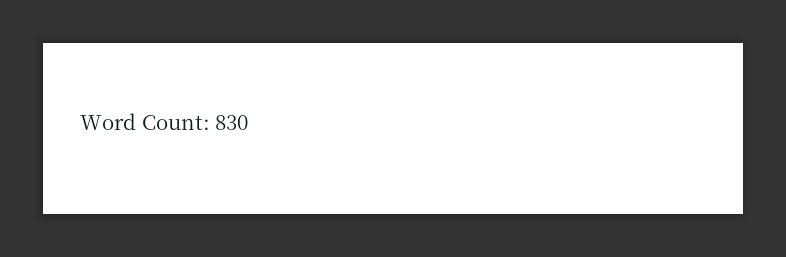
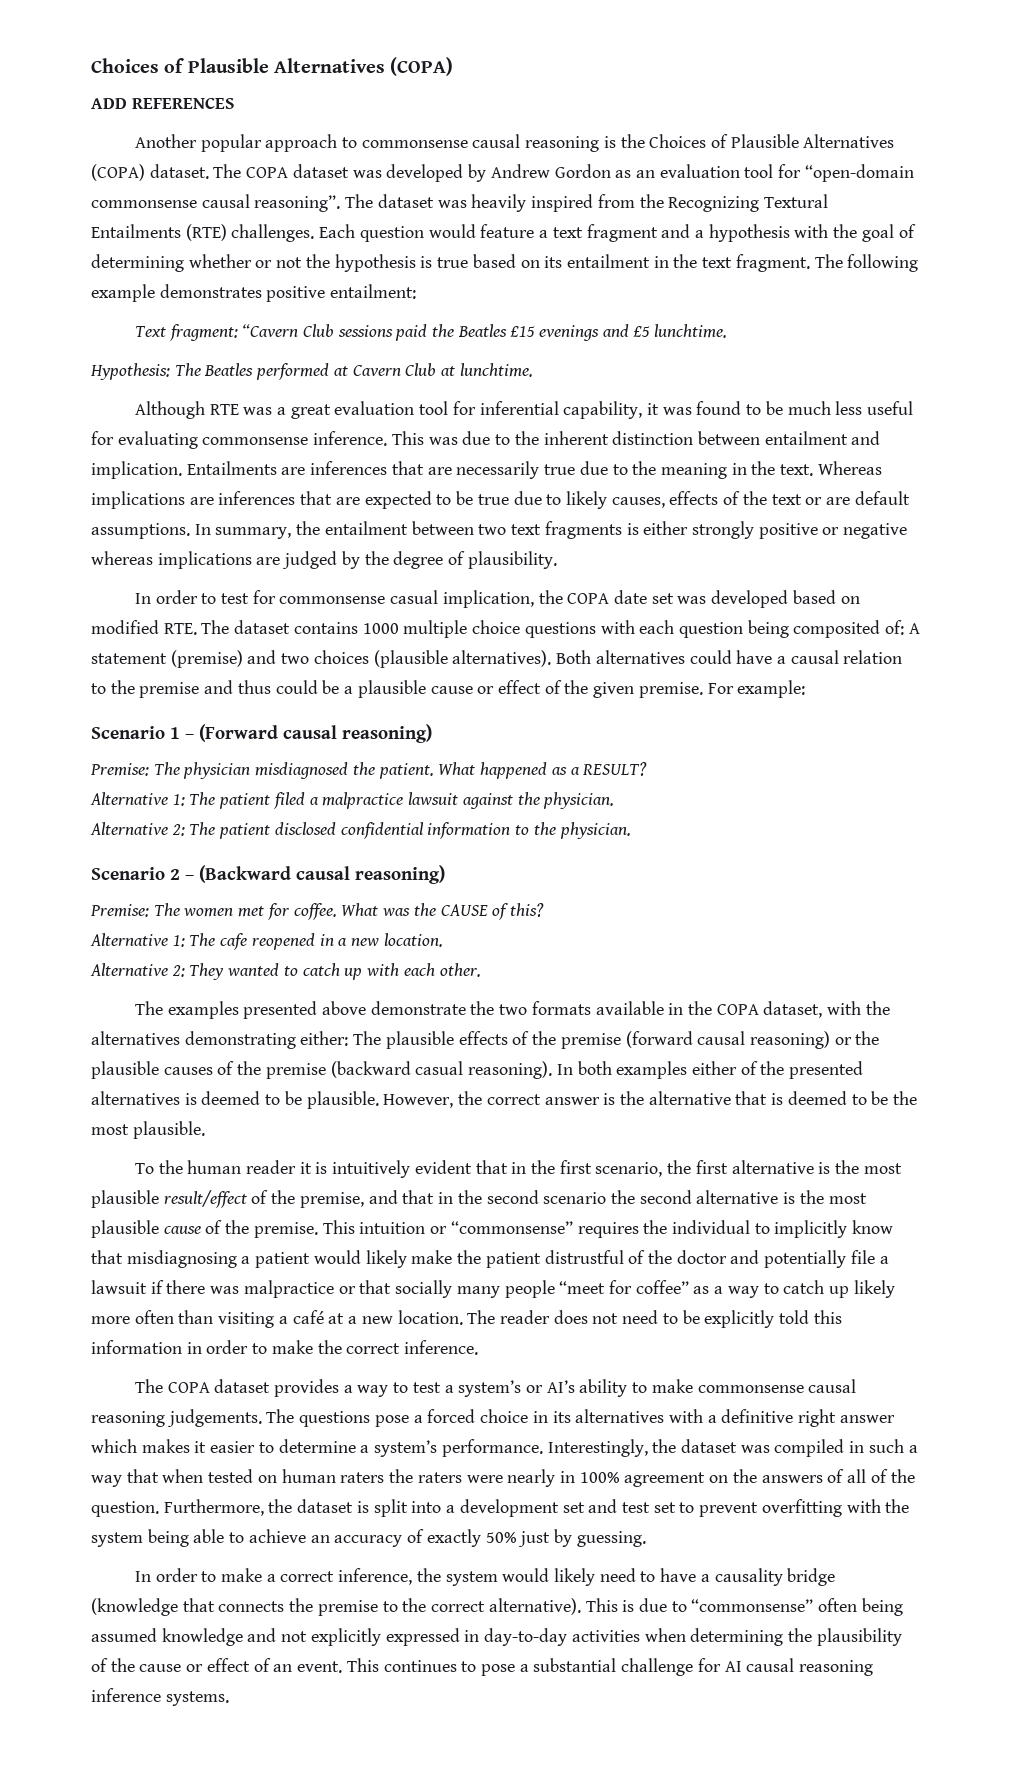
[80,113,249,130] Word Count: 830 -> [91,57,454,76] [91,98,234,109] [134,134,895,152] [91,164,914,182] [91,194,828,212] [91,224,916,242] [91,254,919,272] [91,284,417,302] [134,324,728,341] [90,363,533,380] [134,401,914,419] [91,431,881,449] [91,461,882,479] [91,491,910,509] [91,521,908,539] [91,551,557,569] [134,590,860,608] [91,620,920,638] [91,650,903,668] [91,680,806,698] [91,724,432,743] [90,762,648,779] [90,792,615,809] [90,822,631,839] [91,865,445,884] [90,903,544,920] [90,933,443,950] [90,963,481,980] [134,1001,890,1019] [91,1031,880,1049] [91,1061,864,1079] [91,1091,918,1109] [91,1121,205,1139] [134,1160,902,1178] [91,1190,867,1208] [91,1220,894,1238] [91,1250,889,1268] [91,1280,895,1298] [91,1310,842,1328] [91,1340,479,1355] [134,1379,857,1397] [91,1409,895,1427] [91,1439,918,1457] [91,1469,915,1487] [91,1499,910,1517] [91,1529,646,1547] [134,1568,836,1586] [91,1598,903,1616] [91,1628,902,1646] [91,1658,874,1676] [91,1688,229,1706] Choices of Plausible Alternatives (COPA) // ADD REFERENCES // Another popular approach to commonsense causal reasoning is the Choices of Plausible Alternatives (COPA) dataset. The COPA dataset was developed by Andrew Gordon as an evaluation tool for “open-domain commonsense causal reasoning”. The dataset was heavily inspired from the Recognizing Textural Entailments (RTE) challenges. Each question would feature a text fragment and a hypothesis with the goal of determining whether or not the hypothesis is true based on its entailment in the text fragment. The following example demonstrates positive entailment: // Text fragment: “Cavern Club sessions paid the Beatles £15 evenings and £5 lunchtime. // Hypothesis: The Beatles performed at Cavern Club at lunchtime. // Although RTE was a great evaluation tool for inferential capability, it was found to be much less useful for evaluating commonsense inference. This was due to the inherent distinction between entailment and implication. Entailments are inferences that are necessarily true due to the meaning in the text. Whereas implications are inferences that are expected to be true due to likely causes, effects of the text or are default assumptions. In summary, the entailment between two text fragments is either strongly positive or negative whereas implications are judged by the degree of plausibility. // In order to test for commonsense casual implication, the COPA date set was developed based on modified RTE. The dataset contains 1000 multiple choice questions with each question being composited of: A statement (premise) and two choices (plausible alternatives). Both alternatives could have a causal relation to the premise and thus could be a plausible cause or effect of the given premise. For example: // Scenario 1 – (Forward causal reasoning) // Premise: The physician misdiagnosed the patient. What happened as a RESULT? // Alternative 1: The patient filed a malpractice lawsuit against the physician. // Alternative 2: The patient disclosed confidential information to the physician. // Scenario 2 – (Backward causal reasoning) // Premise: The women met for coffee. What was the CAUSE of this? // Alternative 1: The cafe reopened in a new location. // Alternative 2: They wanted to catch up with each other. // The examples presented above demonstrate the two formats available in the COPA dataset, with the alternatives demonstrating either: The plausible effects of the premise (forward causal reasoning) or the plausible causes of the premise (backward casual reasoning). In both examples either of the presented alternatives is deemed to be plausible. However, the correct answer is the alternative that is deemed to be the most plausible. // To the human reader it is intuitively evident that in the first scenario, the first alternative is the most plausible result/effect of the premise, and that in the second scenario the second alternative is the most plausible cause of the premise. This intuition or “commonsense” requires the individual to implicitly know that misdiagnosing a patient would likely make the patient distrustful of the doctor and potentially file a lawsuit if there was malpractice or that socially many people “meet for coffee” as a way to catch up likely more often than visiting a café at a new location. The reader does not need to be explicitly told this information in order to make the correct inference. // The COPA dataset provides a way to test a system’s or AI’s ability to make commonsense causal reasoning judgements. The questions pose a forced choice in its alternatives with a definitive right answer which makes it easier to determine a system’s performance. Interestingly, the dataset was compiled in such a way that when tested on human raters the raters were nearly in 100% agreement on the answers of all of the question. Furthermore, the dataset is split into a development set and test set to prevent overfitting with the system being able to achieve an accuracy of exactly 50% just by guessing. // In order to make a correct inference, the system would likely need to have a causality bridge (knowledge that connects the premise to the correct alternative). This is due to “commonsense” often being assumed knowledge and not explicitly expressed in day-to-day activities when determining the plausibility of the cause or effect of an event. This continues to pose a substantial challenge for AI causal reasoning inference systems.

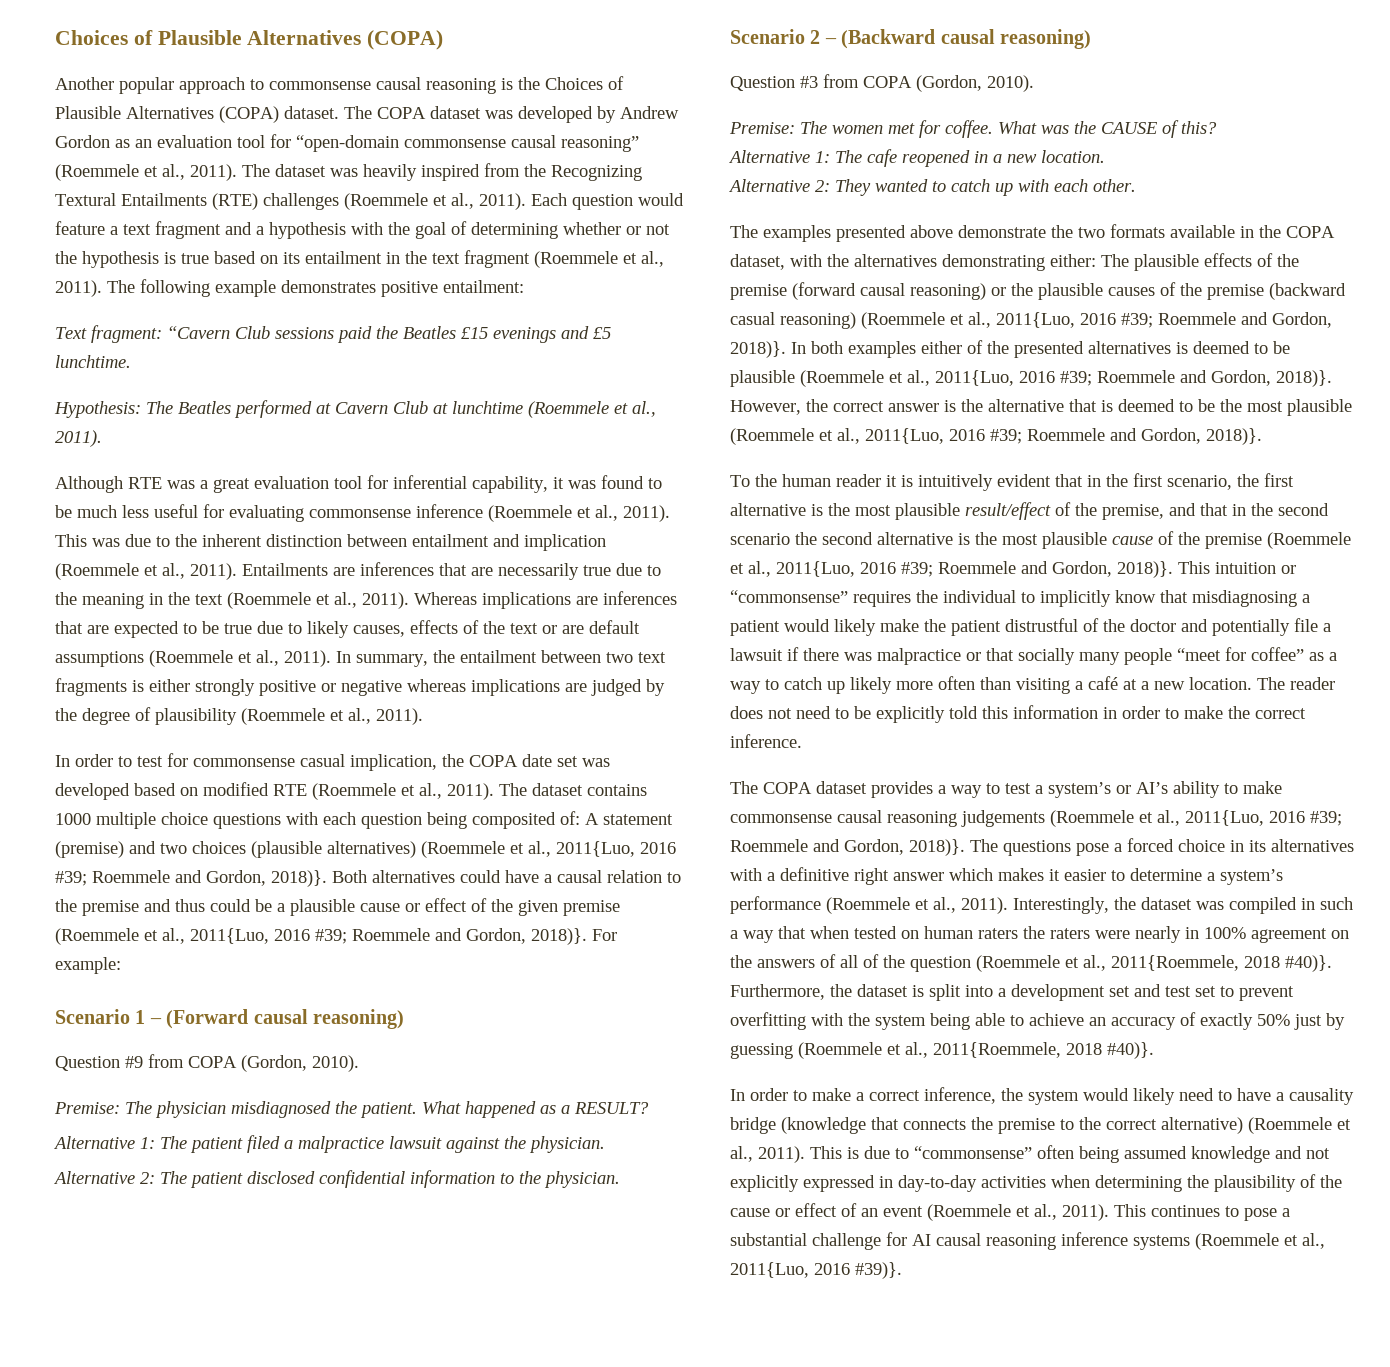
[91,57,454,76] [91,98,234,109] Choices of Plausible Alternatives (COPA) // ADD REFERENCES -> [55,30,444,50] Choices of Plausible Alternatives (COPA)
[254,195,341,212] reasoning”. -> [561,136,639,152] [55,164,237,181] reasoning” (Roemmele et al., 2011).
[231,224,315,242] challenges. -> [263,193,526,210] challenges (Roemmele et al., 2011).
[735,254,810,272] fragment. -> [464,250,664,268] [55,280,102,297] fragment (Roemmele et al., 2011).
[459,363,533,377] lunchtime. -> [452,401,656,418] [55,430,102,447] lunchtime (Roemmele et al., 2011).
[313,431,388,446] inference. -> [416,504,670,522] inference (Roemmele et al., 2011).
[91,461,182,479] implication. -> [524,534,606,551] [55,563,237,580] implication (Roemmele et al., 2011).
[780,464,814,476] text. -> [195,592,409,609] text (Roemmele et al., 2011).
[91,523,190,539] assumptions. -> [55,650,331,667] assumptions (Roemmele et al., 2011).
[467,551,557,569] plausibility. -> [155,708,423,725] plausibility (Roemmele et al., 2011).
[163,623,197,635] RTE. -> [273,783,494,800] RTE (Roemmele et al., 2011).
[452,650,552,667] alternatives). -> [327,841,676,858] [55,870,327,887] alternatives) (Roemmele et al., 2011{Luo, 2016 #39; Roemmele and Gordon, 2018)}.
[638,682,703,698] premise. -> [563,900,620,916] [55,928,587,945] premise (Roemmele et al., 2011{Luo, 2016 #39; Roemmele and Gordon, 2018)}.
(432, 733) none -> [55,1054,359,1072] // Question #9 from COPA (Gordon, 2010).
(445, 874) none -> [730,74,1034,92] // Question #3 from COPA (Gordon, 2010).
[468,1061,553,1079] reasoning). -> [780,312,1332,329] [730,341,786,358] reasoning) (Roemmele et al., 2011{Luo, 2016 #39; Roemmele and Gordon, 2018)}.
[306,1091,379,1109] plausible. -> [730,370,1332,387] plausible (Roemmele et al., 2011{Luo, 2016 #39; Roemmele and Gordon, 2018)}.
[132,1121,205,1139] plausible. -> [1287,399,1352,416] [730,428,1262,445] plausible (Roemmele et al., 2011{Luo, 2016 #39; Roemmele and Gordon, 2018)}.
[253,1222,318,1238] premise. -> [1205,532,1351,549] [730,561,1173,578] premise (Roemmele et al., 2011{Luo, 2016 #39; Roemmele and Gordon, 2018)}.
[166,1409,262,1427] judgements. -> [961,810,1342,827] [730,839,965,856] judgements (Roemmele et al., 2011{Luo, 2016 #39; Roemmele and Gordon, 2018)}.
[441,1439,543,1457] performance. -> [730,896,1008,914] performance (Roemmele et al., 2011).
[91,1501,159,1517] question. -> [910,955,1332,972] question (Roemmele et al., 2011{Roemmele, 2018 #40)}.
[576,1531,646,1547] guessing. -> [730,1042,1154,1059] guessing (Roemmele et al., 2011{Roemmele, 2018 #40)}.
[488,1598,581,1615] alternative). -> [1161,1117,1351,1134] [730,1146,805,1163] alternative) (Roemmele et al., 2011).
[297,1661,343,1673] event. -> [883,1204,1109,1221] event (Roemmele et al., 2011).
[165,1691,229,1706] systems. -> [1133,1233,1325,1250] [730,1262,902,1279] systems (Roemmele et al., 2011{Luo, 2016 #39)}.

